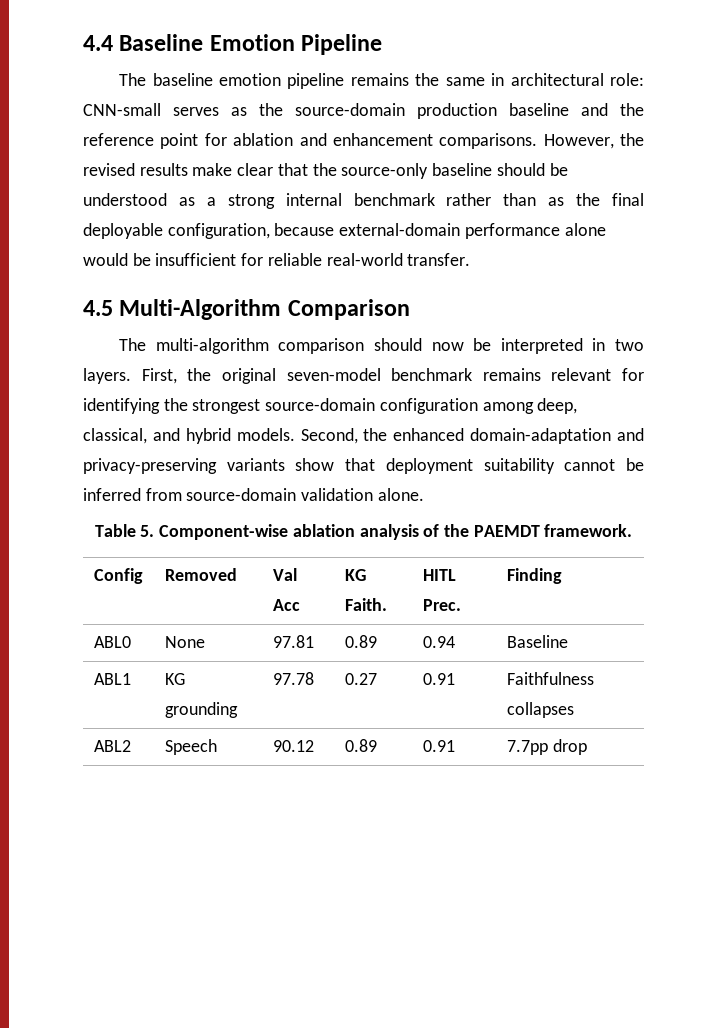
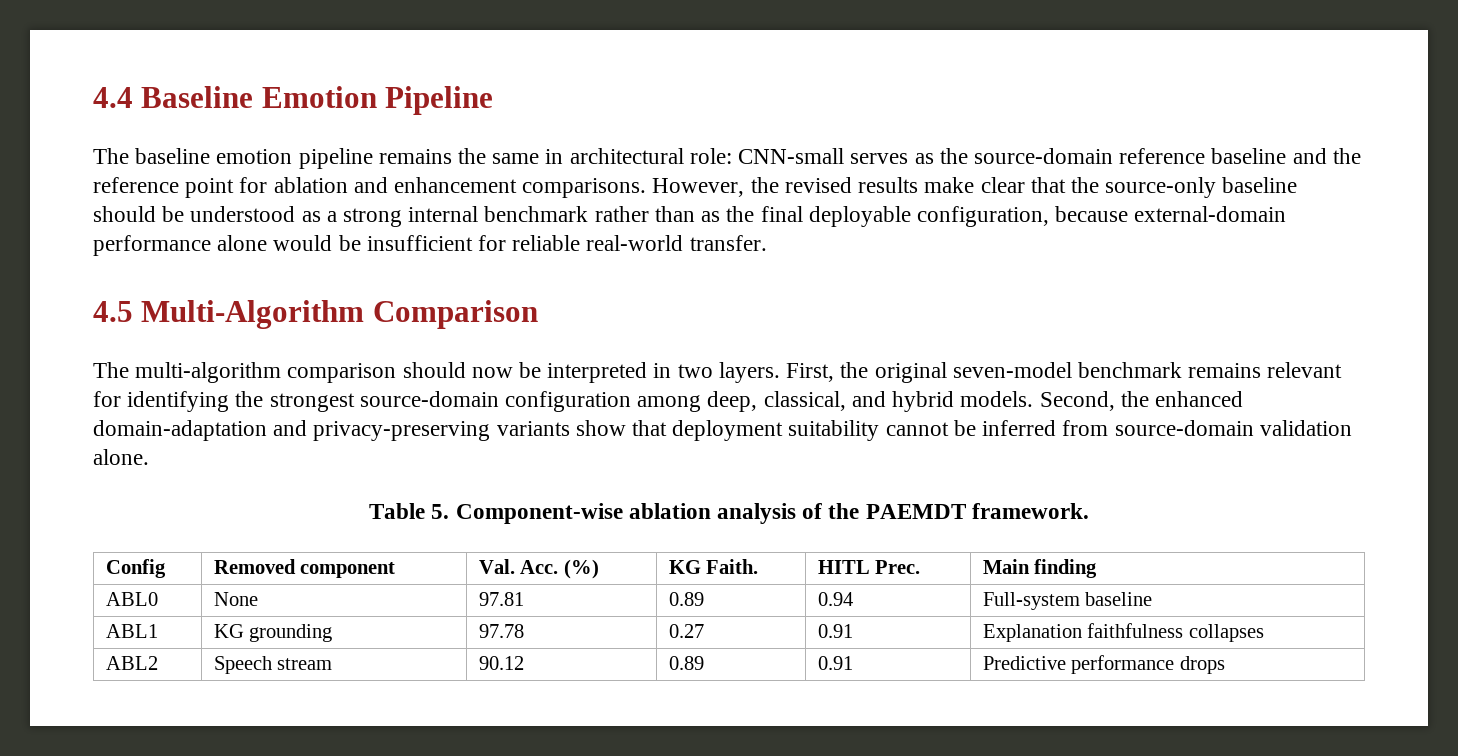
[417,103,497,119] production -> [1119,148,1206,164] reference
[272,568,297,581] [272,599,300,611] | Val Acc -> [300,562,396,578] [478,559,599,579] component | Val. Acc. (%)
[506,568,562,584] Finding -> [982,559,1098,578] Main finding
[506,635,568,648] Baseline -> [982,592,1153,610] Full-system baseline
[506,672,594,685] Faithfulness -> [982,623,1184,642] Explanation faithfulness
(217, 747) none -> [277,658,333,670] stream
[506,739,587,755] 7.7pp drop -> [982,655,1225,674] Predictive performance drops

